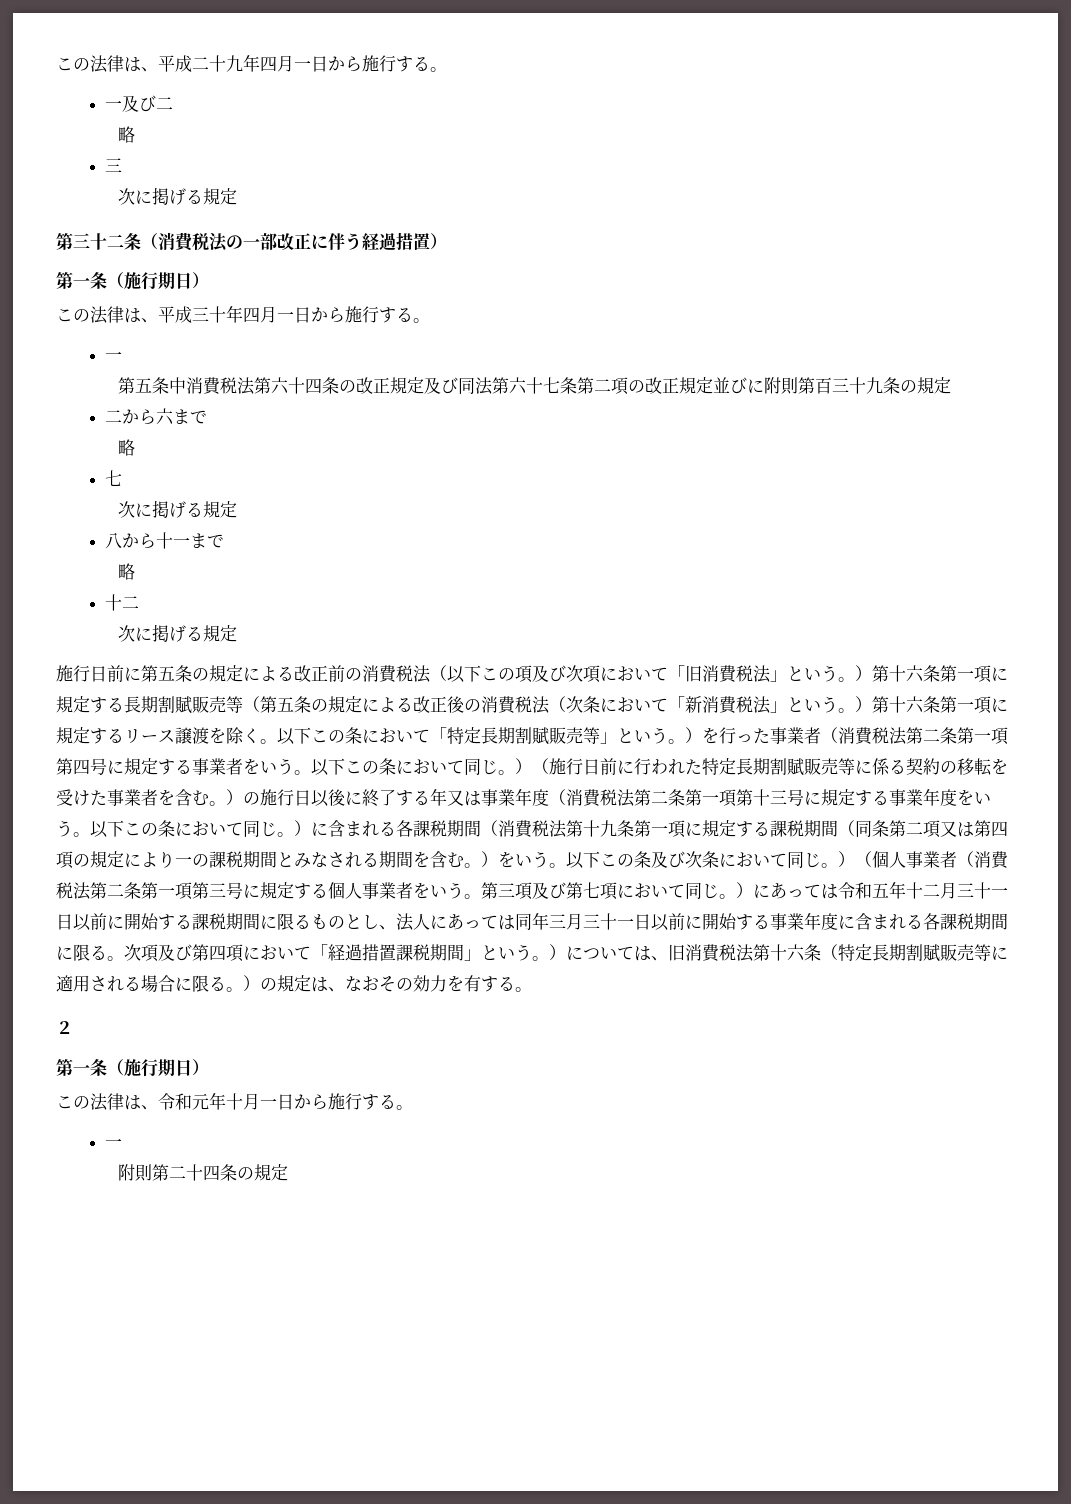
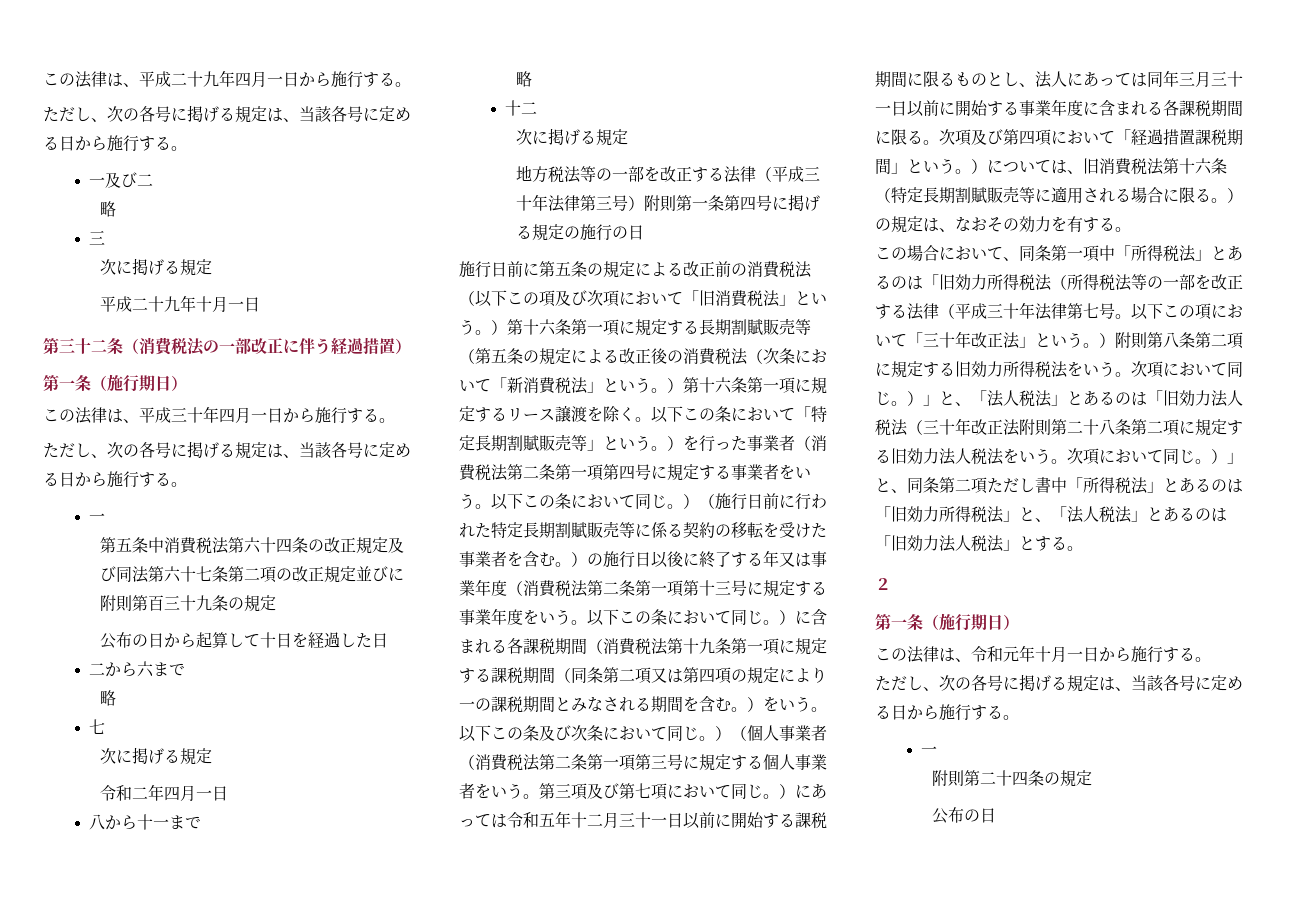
(447, 69) none -> [43,105,411,123] [43,135,187,152] // ただし、次の各号に掲げる規定は、当該各号に定める日から施行する。
(237, 196) none -> [100,295,261,312] // 平成二十九年十月一日
(430, 320) none -> [43,441,411,459] [43,471,187,488] // ただし、次の各号に掲げる規定は、当該各号に定める日から施行する。
(951, 385) none -> [100,632,389,649] // 公布の日から起算して十日を経過した日
(237, 509) none -> [100,784,229,801] // 令和二年四月一日
(237, 633) none -> [516,165,821,183] [516,194,821,212] [516,224,645,241] // 地方税法等の一部を改正する法律（平成三十年法律第三号）附則第一条第四号に掲げる規定の施行の日
(532, 989) none -> [875,245,1243,262] [875,274,1243,291] [875,302,1243,320] [875,331,1243,349] [875,361,1243,378] [875,390,1243,407] [875,418,1243,436] [875,448,1243,465] [875,477,1243,494] [875,506,1227,523] [875,535,1083,552] // この場合において、同条第一項中「所得税法」とあるのは「旧効力所得税法（所得税法等の一部を改正する法律（平成三十年法律第七号。以下この項において「三十年改正法」という。）附則第八条第二項に規定する旧効力所得税法をいう。次項において同じ。）」と、「法人税法」とあるのは「旧効力法人税法（三十年改正法附則第二十八条第二項に規定する旧効力法人税法をいう。次項において同じ。）」と、同条第二項ただし書中「所得税法」とあるのは「旧効力所得税法」と、「法人税法」とあるのは「旧効力法人税法」とする。
(413, 1107) none -> [875,674,1243,692] [875,704,1019,721] // ただし、次の各号に掲げる規定は、当該各号に定める日から施行する。
(288, 1172) none -> [932,807,997,824] // 公布の日

